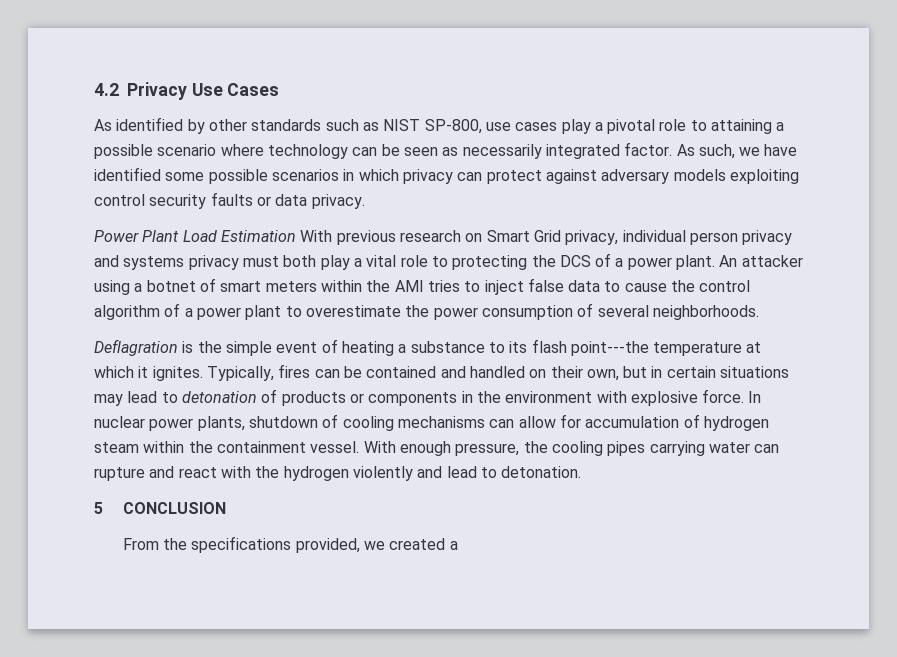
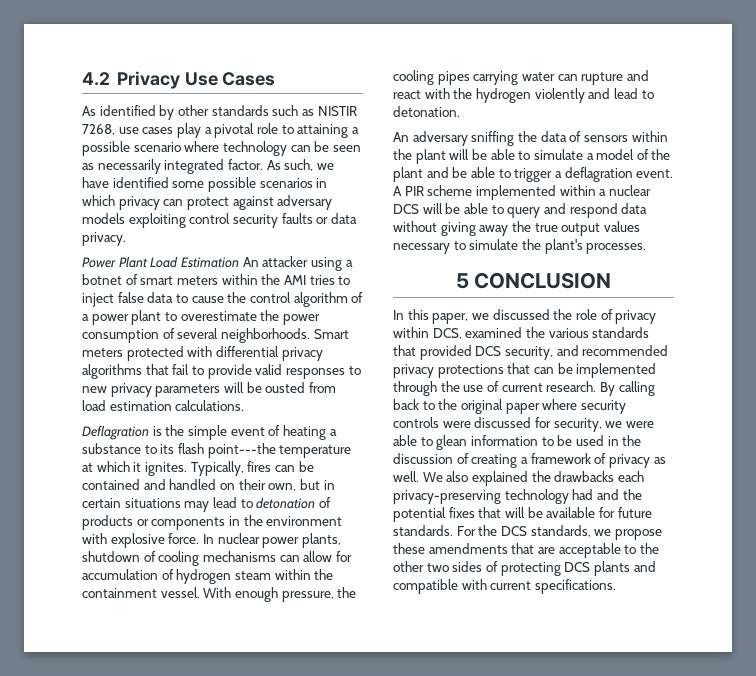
[383,119,482,134] NIST SP-800, -> [317,106,357,116] [82,124,115,135] NISTIR 7268,
[300,230,793,245] [94,253,716,270] With previous research on Smart Grid privacy, individual person privacy and systems privacy must both play a vital role to protecting the DCS of a power plant. -> (239, 262) none
(759, 312) none -> [313,329,349,339] [82,346,323,361] [82,364,361,379] [82,382,336,397] [82,400,245,411] Smart meters protected with differential privacy algorithms that fail to provide valid responses to new privacy parameters will be ousted from load estimation calculations.
[94,502,226,514] [122,536,458,553] 5 CONCLUSION // From the specifications provided, we created a -> [393,131,668,146] [393,149,671,164] [393,167,674,182] [393,185,651,200] [393,203,648,218] [393,221,640,236] [393,239,647,254] [455,272,612,289] [393,309,657,324] [393,327,650,339] [393,345,669,360] [393,363,657,378] [393,381,655,396] [393,399,626,414] [393,417,654,432] [393,435,642,450] [393,453,666,468] [393,471,644,486] [393,489,642,504] [393,507,652,522] [393,525,662,540] [393,543,659,558] [393,561,656,576] [393,579,616,594] An adversary sniffing the data of sensors within the plant will be able to simulate a model of the plant and be able to trigger a deflagration event. A PIR scheme implemented within a nuclear DCS will be able to query and respond data without giving away the true output values necessary to simulate the plant's processes. // 5 CONCLUSION // In this paper, we discussed the role of privacy within DCS, examined the various standards that provided DCS security, and recommended privacy protections that can be implemented through the use of current research. By calling back to the original paper where security controls were discussed for security, we were able to glean information to be used in the discussion of creating a framework of privacy as well. We also explained the drawbacks each privacy-preserving technology had and the potential fixes that will be available for future standards. For the DCS standards, we propose these amendments that are acceptable to the other two sides of protecting DCS plants and compatible with current specifications.

